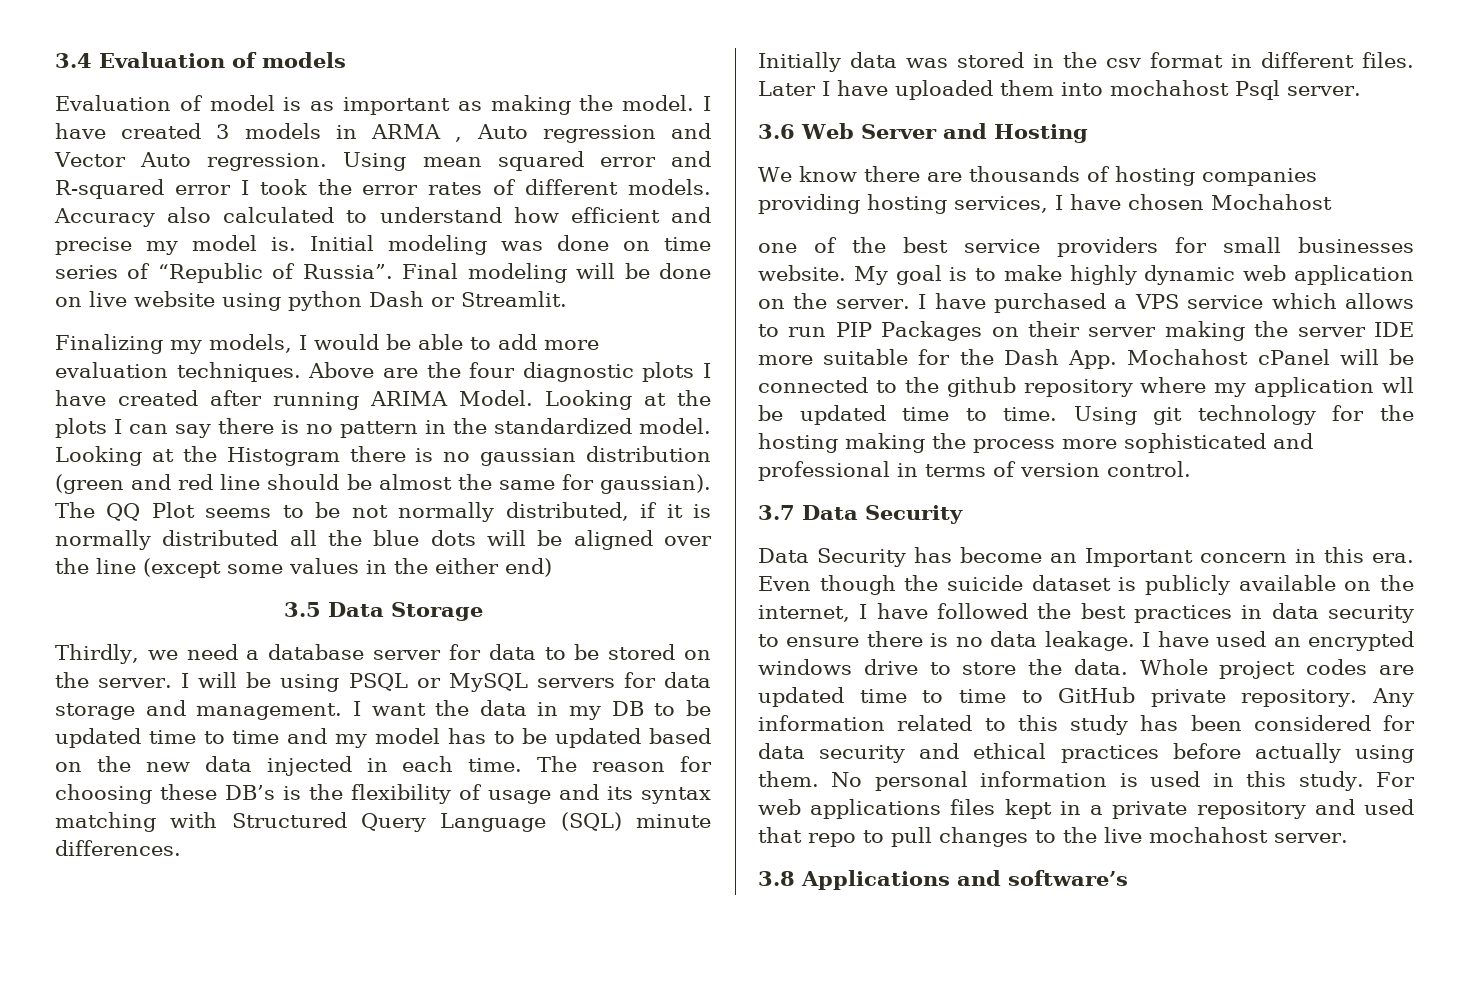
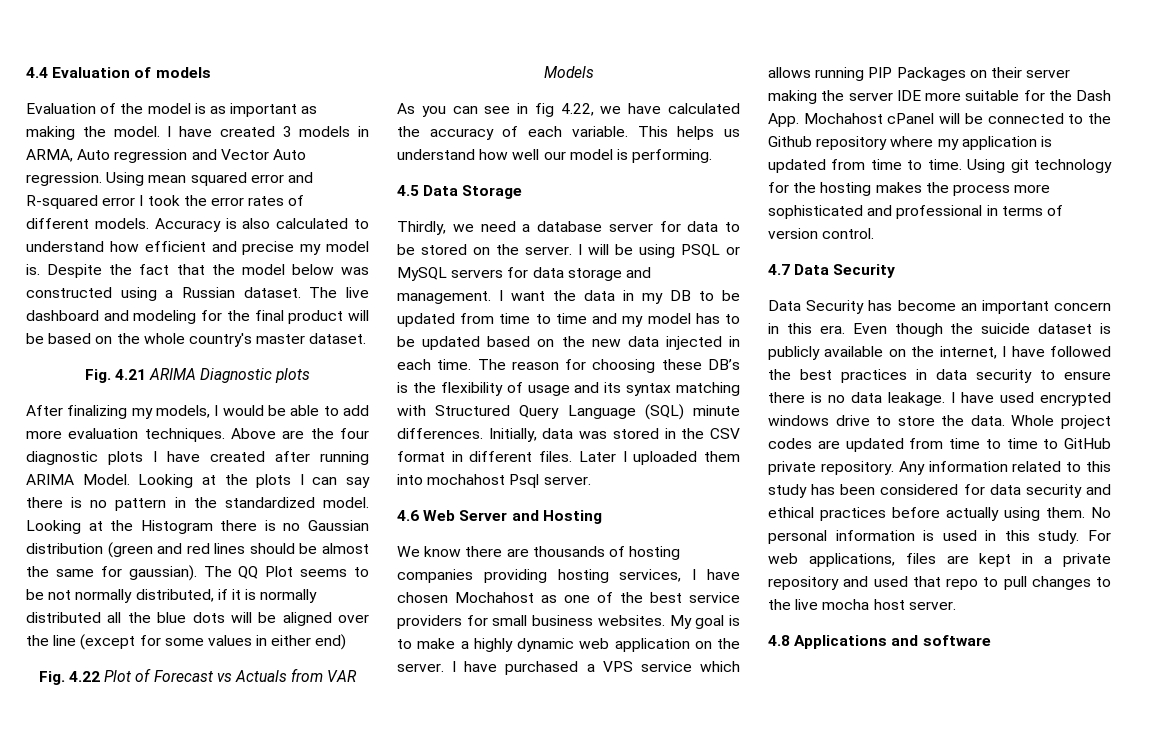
[55,53,92,68] 3.4 -> [26,67,48,78] 4.4
(203, 103) none -> [120,103,144,114] the
[371,124,463,142] ARMA , -> [26,149,73,162] ARMA,
(155, 217) none -> [225,218,237,229] is
[310,235,711,255] [55,263,712,283] [55,291,567,311] [55,334,163,354] Initial modeling was done on time series of “Republic of Russia”. Final modeling will be done on live website using python Dash or Streamlit. // Finalizing -> [47,264,369,278] [26,287,369,301] [26,310,369,324] [26,333,367,347] [84,368,311,383] [26,405,128,419] Despite the fact that the model below was constructed using a Russian dataset. The live dashboard and modeling for the final product will be based on the whole country's master dataset. // Fig. 4.21 ARIMA Diagnostic plots // After finalizing
[480,448,577,466] gaussian -> [307,520,369,531] Gaussian
[220,474,261,490] line -> [214,543,246,554] lines
(221, 568) none -> [139,635,161,646] for
[394,558,428,574] the -> (268, 640) none
[283,602,321,617] 3.5 -> [38,668,358,685] [543,66,594,78] [397,103,740,117] [397,126,740,140] [397,149,713,163] [397,185,419,196] Fig. 4.22 Plot of Forecast vs Actuals from VAR Models // As you can see in fig 4.22, we have calculated the accuracy of each variable. This helps us understand how well our model is performing. // 4.5
(141, 738) none -> [460,313,495,324] from
[758,52,841,72] // Initially -> [488,428,537,442] Initially,
[1106,58,1141,68] csv -> [710,428,740,439] CSV
[837,80,888,96] have -> (627, 456) none
[758,124,795,139] 3.6 -> [397,510,419,521] 4.6
(1332, 202) // -> [541,595,557,603] as
[1298,237,1414,253] [758,265,846,281] businesses website. -> [532,615,665,626] business websites.
(1062, 273) none -> [460,641,469,649] a
[758,324,827,337] to run -> [815,67,865,81] running
[946,377,1016,397] github -> [768,136,812,147] Github
[1382,377,1414,393] [758,405,886,425] wll be updated -> [1040,136,1052,147] [768,159,866,173] is updated from
[845,433,925,453] making -> [875,182,922,193] makes
[758,505,795,520] 3.7 -> [768,264,790,275] 4.7
[1085,548,1193,567] Important -> [981,300,1049,314] important
[1273,637,1301,647] an -> (1034, 397) none
(844, 697) none -> [909,438,944,449] from
[810,799,996,819] applications files -> [808,553,969,567] applications, files are
[1149,827,1348,843] [758,871,795,886] mochahost server. // 3.8 -> [822,599,956,610] [768,635,790,646] mocha host server. // 4.8
[1008,870,1128,886] software’s -> [922,635,991,646] software

